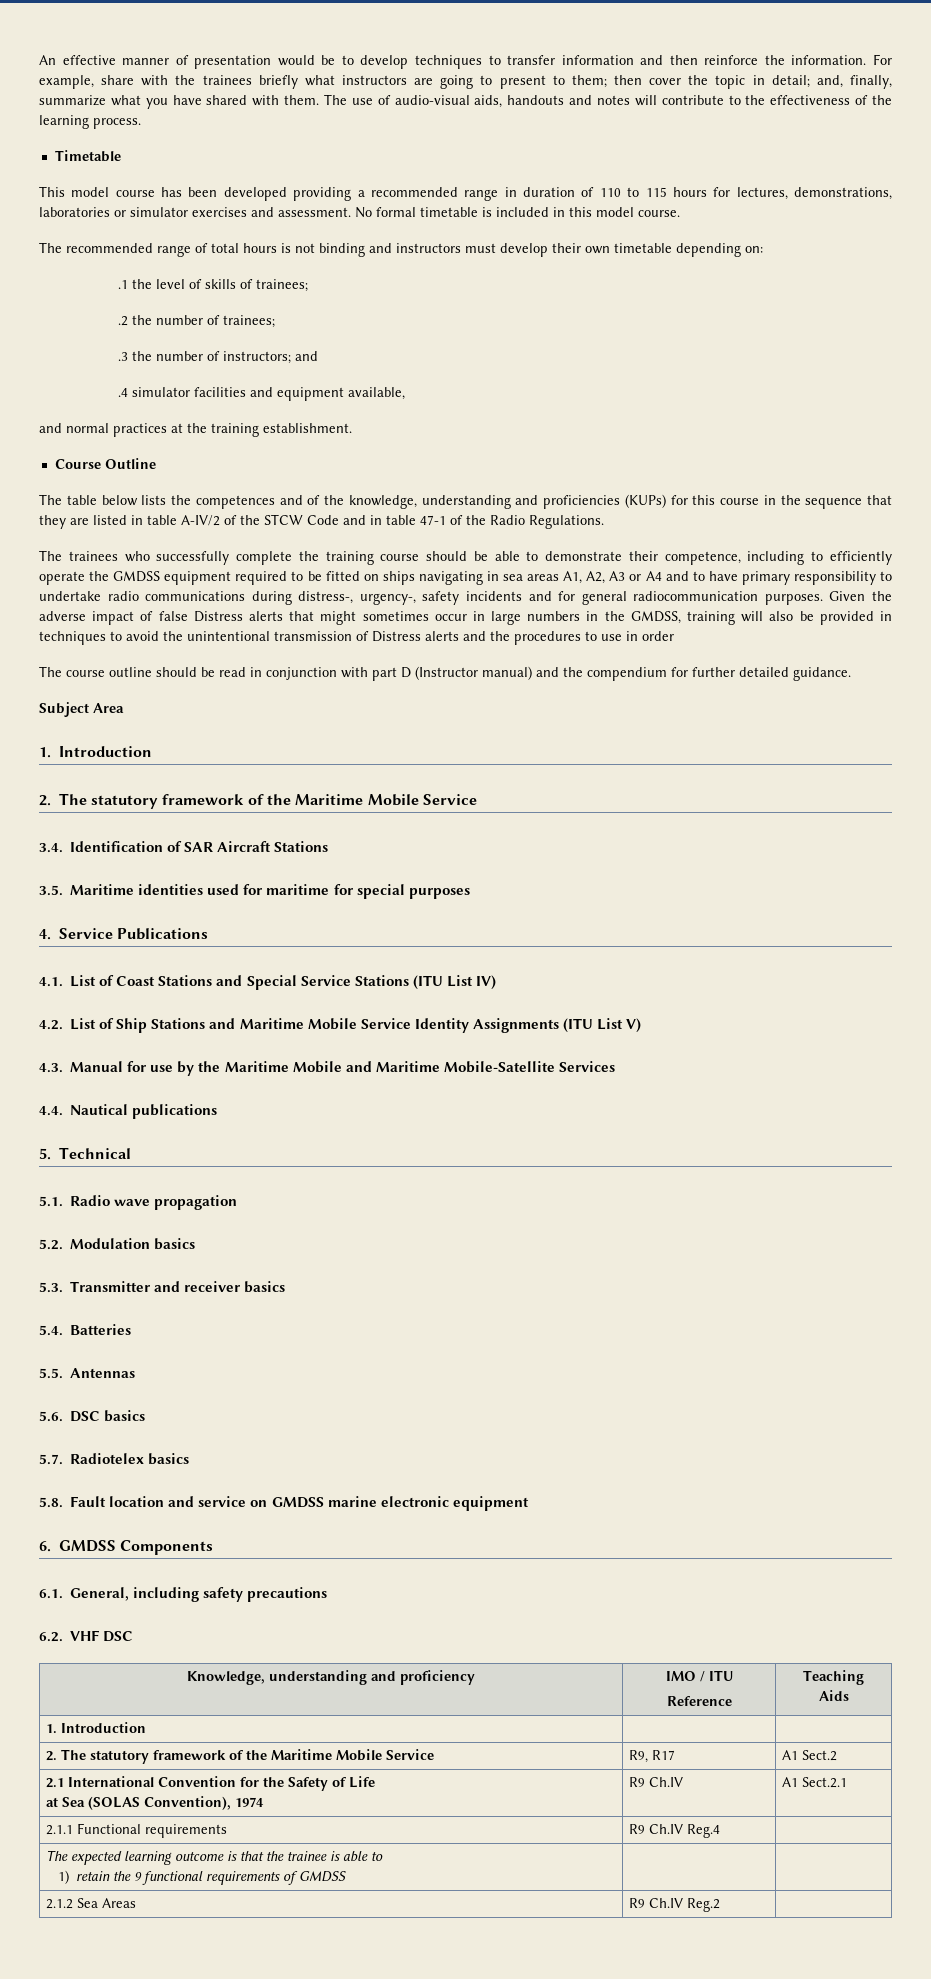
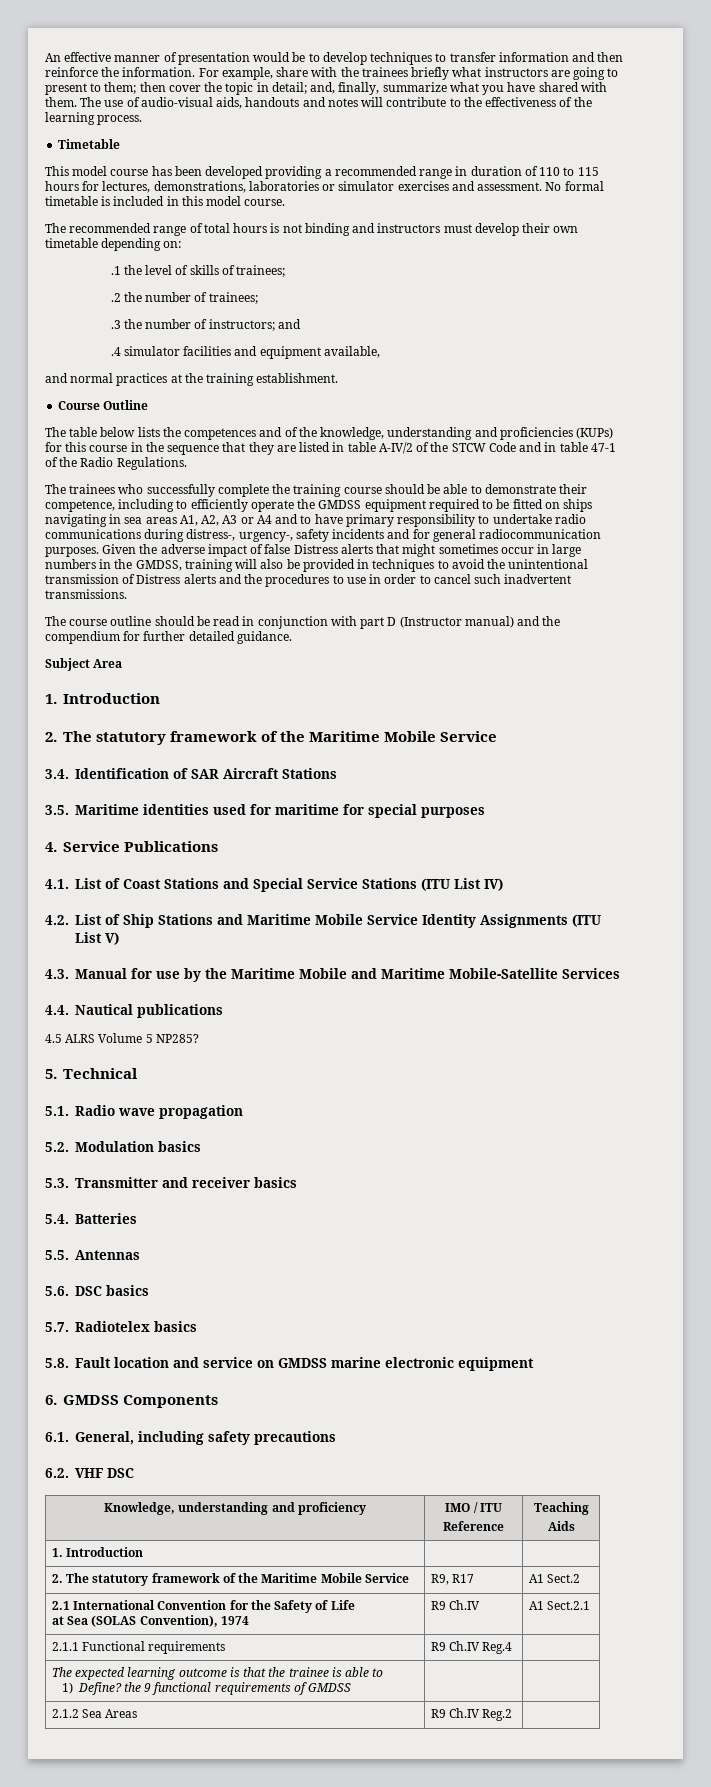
(674, 636) none -> [419,574,572,584] [45,589,127,599] to cancel such inadvertent transmissions.
(218, 1111) none -> [45,1033,199,1043] // 4.5 ALRS Volume 5 NP285?
[76,1871,111,1881] retain -> [77,1682,122,1695] Define?

